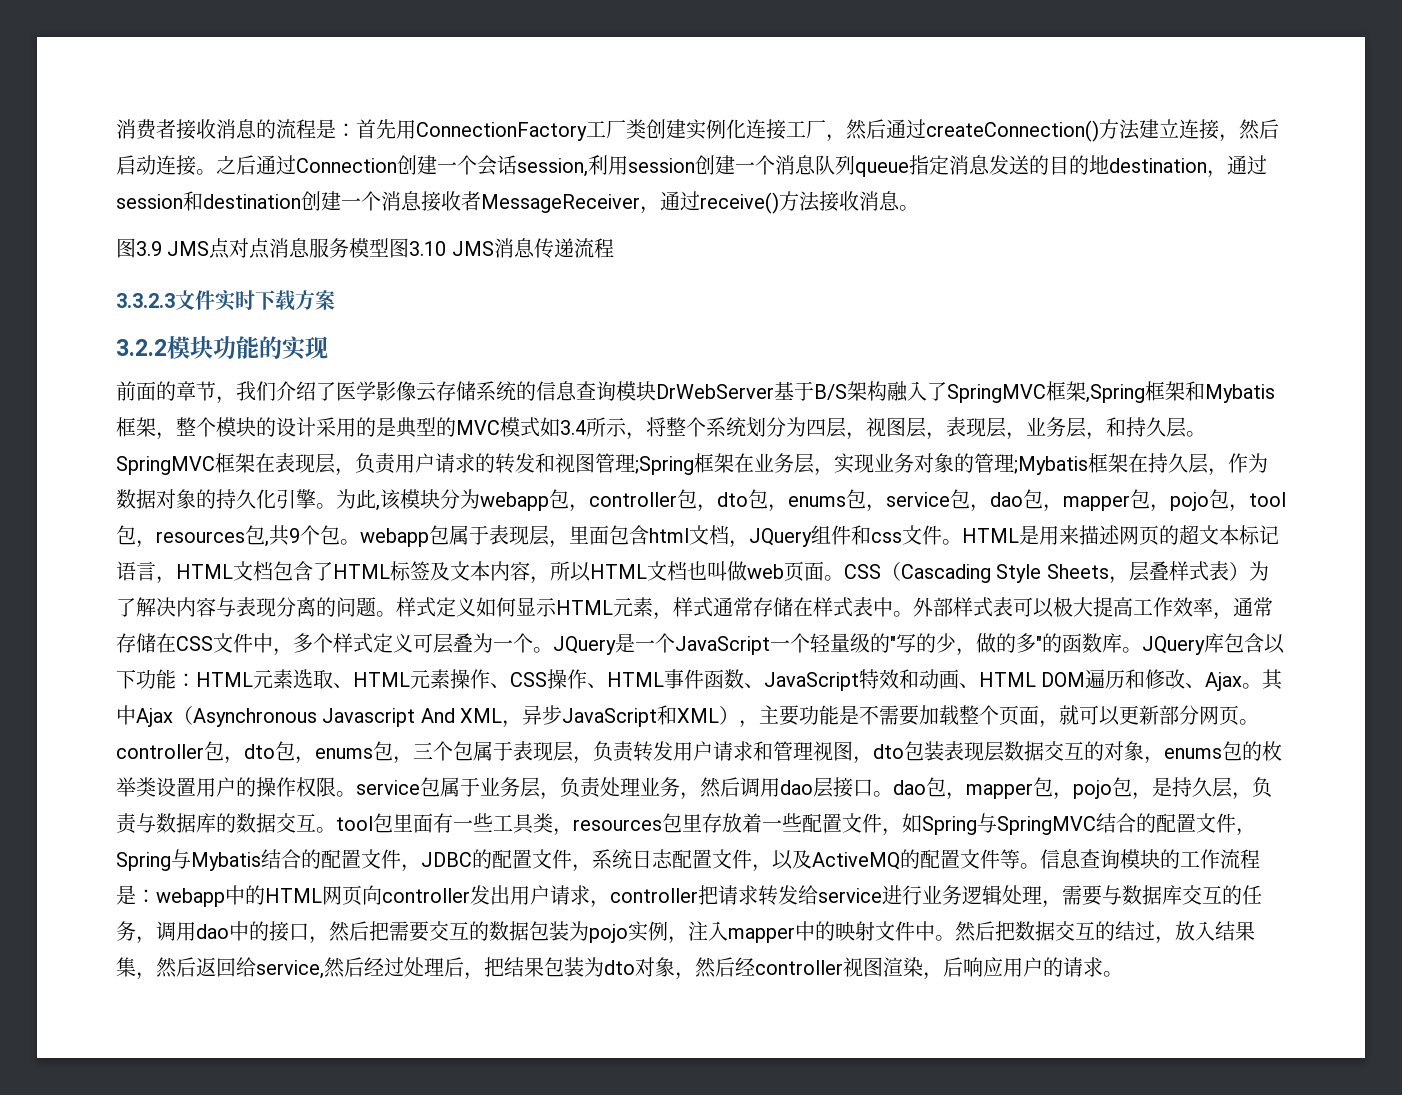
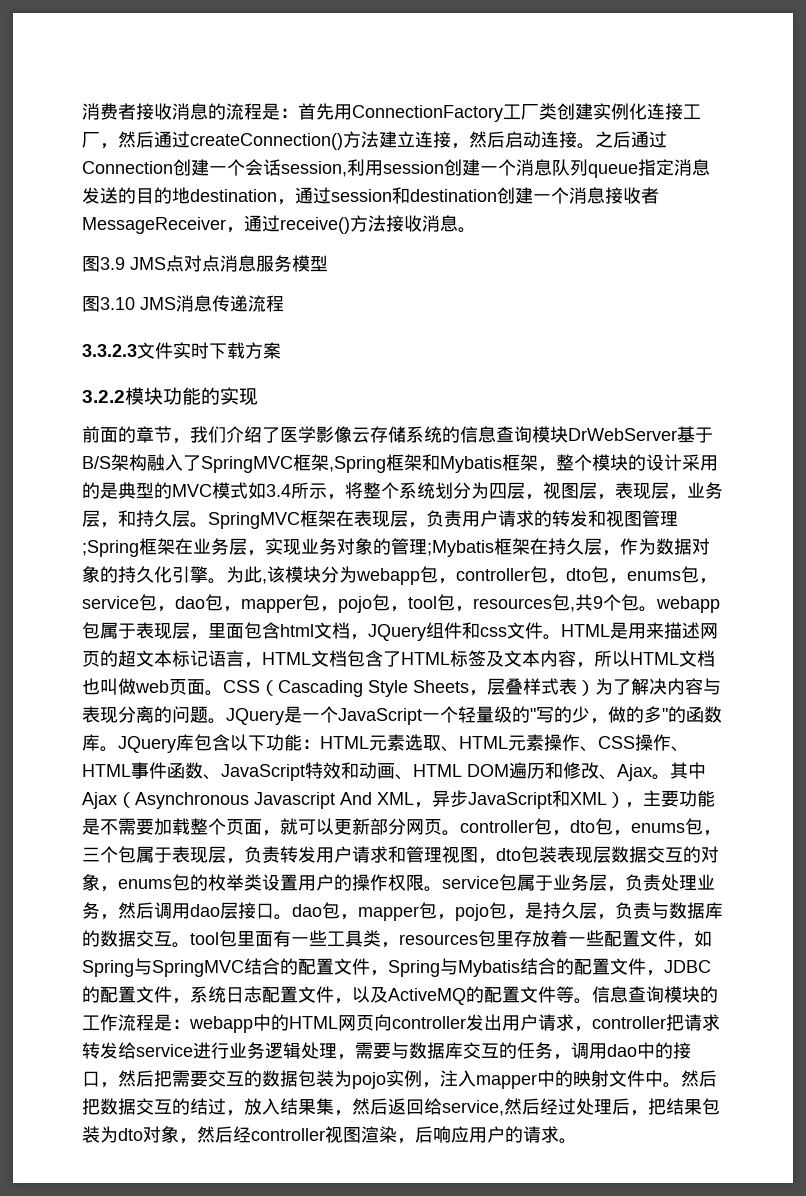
(390, 247) none -> (328, 263) //
[396,597,1273,620] [116,633,553,656] 样式定义如何显示HTML元素，样式通常存储在样式表中。外部样式表可以极大提高工作效率，通常存储在CSS文件中，多个样式定义可层叠为一个。 -> (226, 721) none

